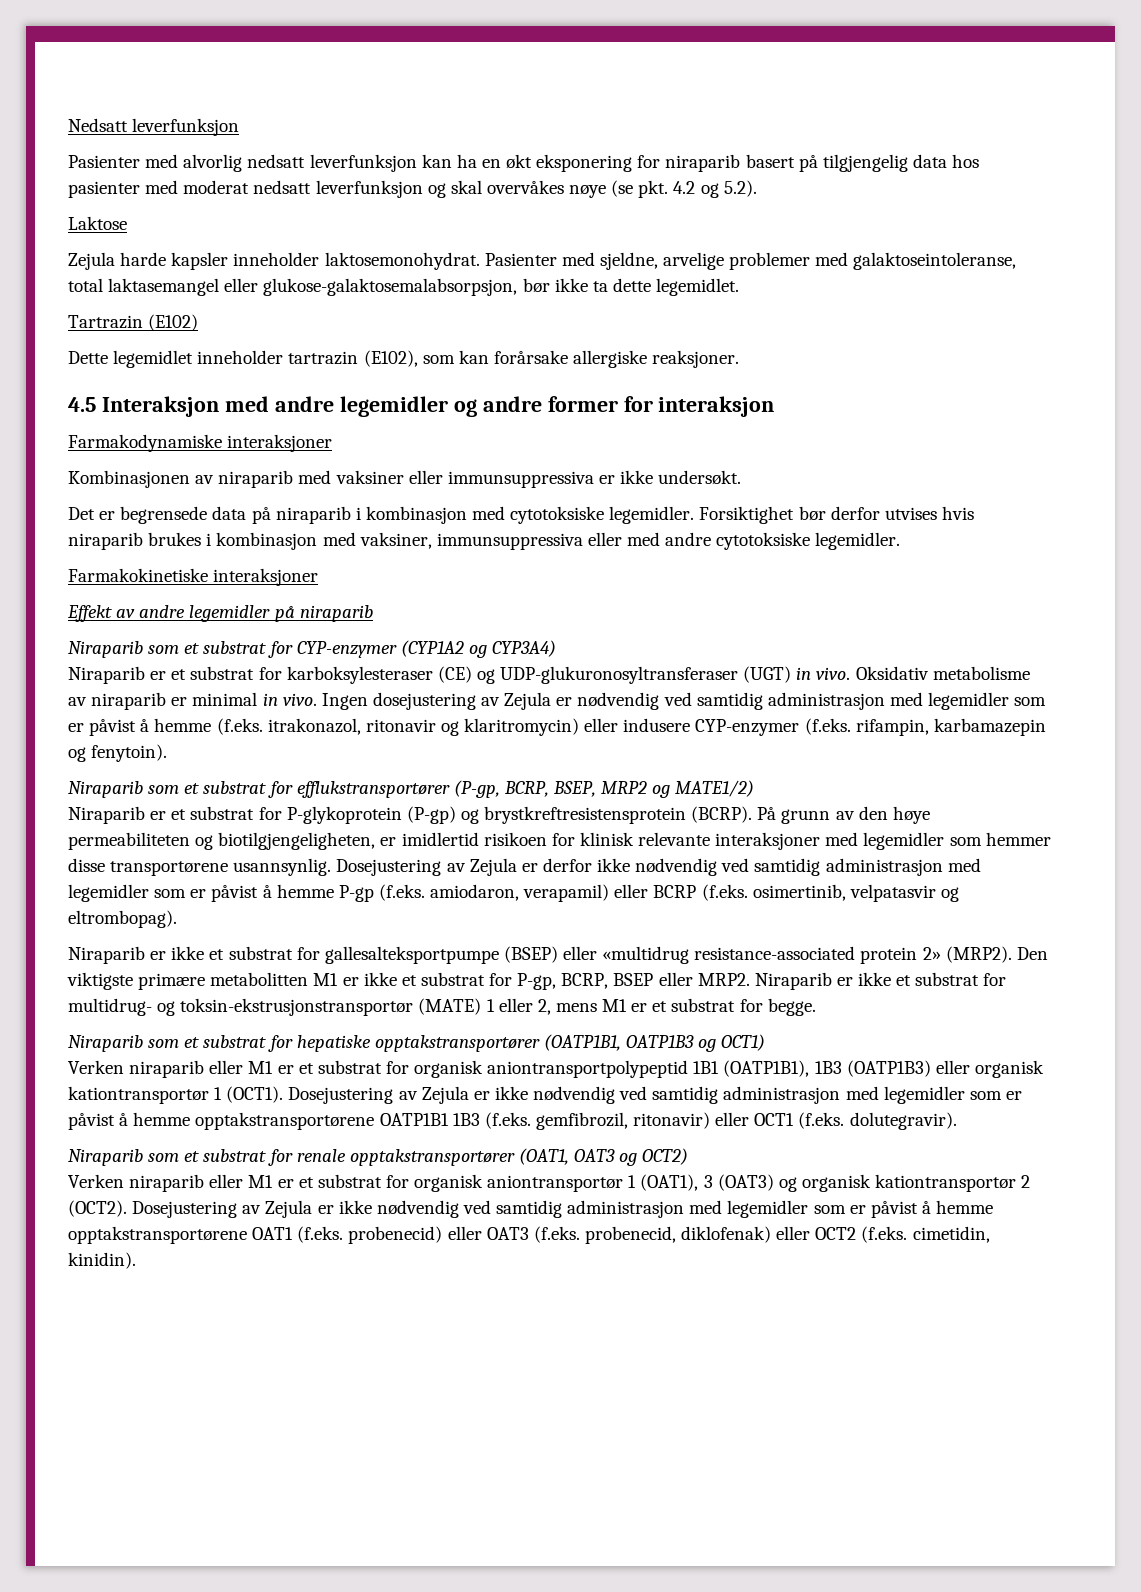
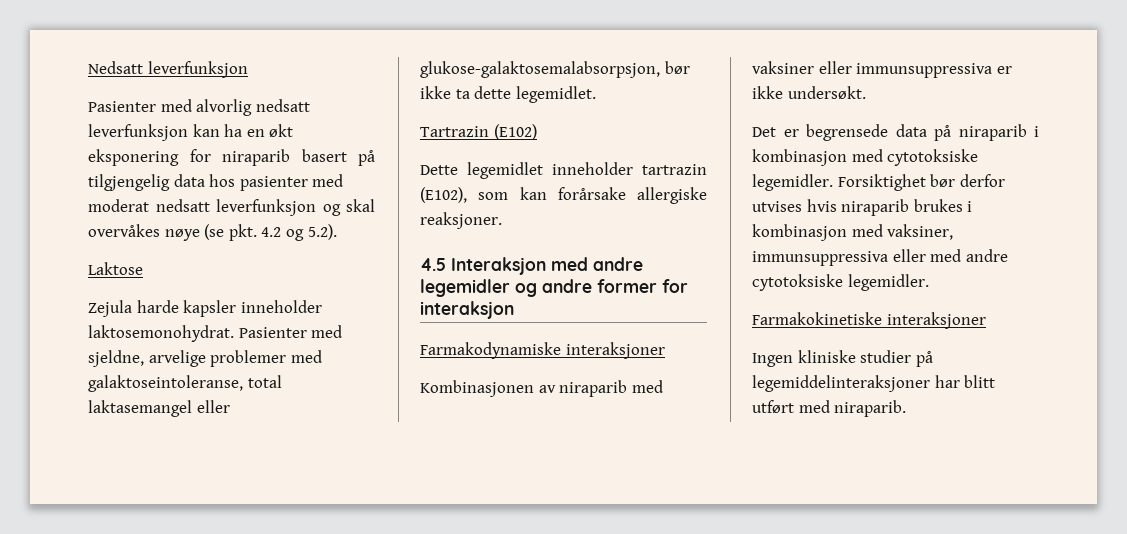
[67,605,373,622] [68,640,557,658] [68,666,1030,684] [68,692,1047,710] [68,718,1046,736] [68,744,168,762] [68,780,755,798] [68,806,930,824] [68,832,1051,850] [68,858,981,876] [68,884,959,902] [68,910,177,928] [68,946,1048,964] [67,972,1007,990] [68,998,816,1016] [68,1034,766,1052] [68,1060,1044,1078] [68,1086,1022,1104] [68,1112,957,1130] [68,1148,689,1166] [68,1174,1031,1192] [68,1200,994,1218] [68,1226,990,1244] [68,1252,136,1269] Effekt av andre legemidler på niraparib // Niraparib som et substrat for CYP-enzymer (CYP1A2 og CYP3A4) // Niraparib er et substrat for karboksylesteraser (CE) og UDP-glukuronosyltransferaser (UGT) in vivo. Oksidativ metabolisme av niraparib er minimal in vivo. Ingen dosejustering av Zejula er nødvendig ved samtidig administrasjon med legemidler som er påvist å hemme (f.eks. itrakonazol, ritonavir og klaritromycin) eller indusere CYP-enzymer (f.eks. rifampin, karbamazepin og fenytoin). // Niraparib som et substrat for efflukstransportører (P-gp, BCRP, BSEP, MRP2 og MATE1/2) // Niraparib er et substrat for P-glykoprotein (P-gp) og brystkreftresistensprotein (BCRP). På grunn av den høye permeabiliteten og biotilgjengeligheten, er imidlertid risikoen for klinisk relevante interaksjoner med legemidler som hemmer disse transportørene usannsynlig. Dosejustering av Zejula er derfor ikke nødvendig ved samtidig administrasjon med legemidler som er påvist å hemme P-gp (f.eks. amiodaron, verapamil) eller BCRP (f.eks. osimertinib, velpatasvir og eltrombopag). // Niraparib er ikke et substrat for gallesalteksportpumpe (BSEP) eller «multidrug resistance-associated protein 2» (MRP2). Den viktigste primære metabolitten M1 er ikke et substrat for P-gp, BCRP, BSEP eller MRP2. Niraparib er ikke et substrat for multidrug- og toksin-ekstrusjonstransportør (MATE) 1 eller 2, mens M1 er et substrat for begge. // Niraparib som et substrat for hepatiske opptakstransportører (OATP1B1, OATP1B3 og OCT1) // Verken niraparib eller M1 er et substrat for organisk aniontransportpolypeptid 1B1 (OATP1B1), 1B3 (OATP1B3) eller organisk kationtransportør 1 (OCT1). Dosejustering av Zejula er ikke nødvendig ved samtidig administrasjon med legemidler som er påvist å hemme opptakstransportørene OATP1B1 1B3 (f.eks. gemfibrozil, ritonavir) eller OCT1 (f.eks. dolutegravir). // Niraparib som et substrat for renale opptakstransportører (OAT1, OAT3 og OCT2) // Verken niraparib eller M1 er et substrat for organisk aniontransportør 1 (OAT1), 3 (OAT3) og organisk kationtransportør 2 (OCT2). Dosejustering av Zejula er ikke nødvendig ved samtidig administrasjon med legemidler som er påvist å hemme opptakstransportørene OAT1 (f.eks. probenecid) eller OAT3 (f.eks. probenecid, diklofenak) eller OCT2 (f.eks. cimetidin, kinidin). -> [752,350,933,367] [752,375,996,392] [752,400,907,417] Ingen kliniske studier på legemiddelinteraksjoner har blitt utført med niraparib.

